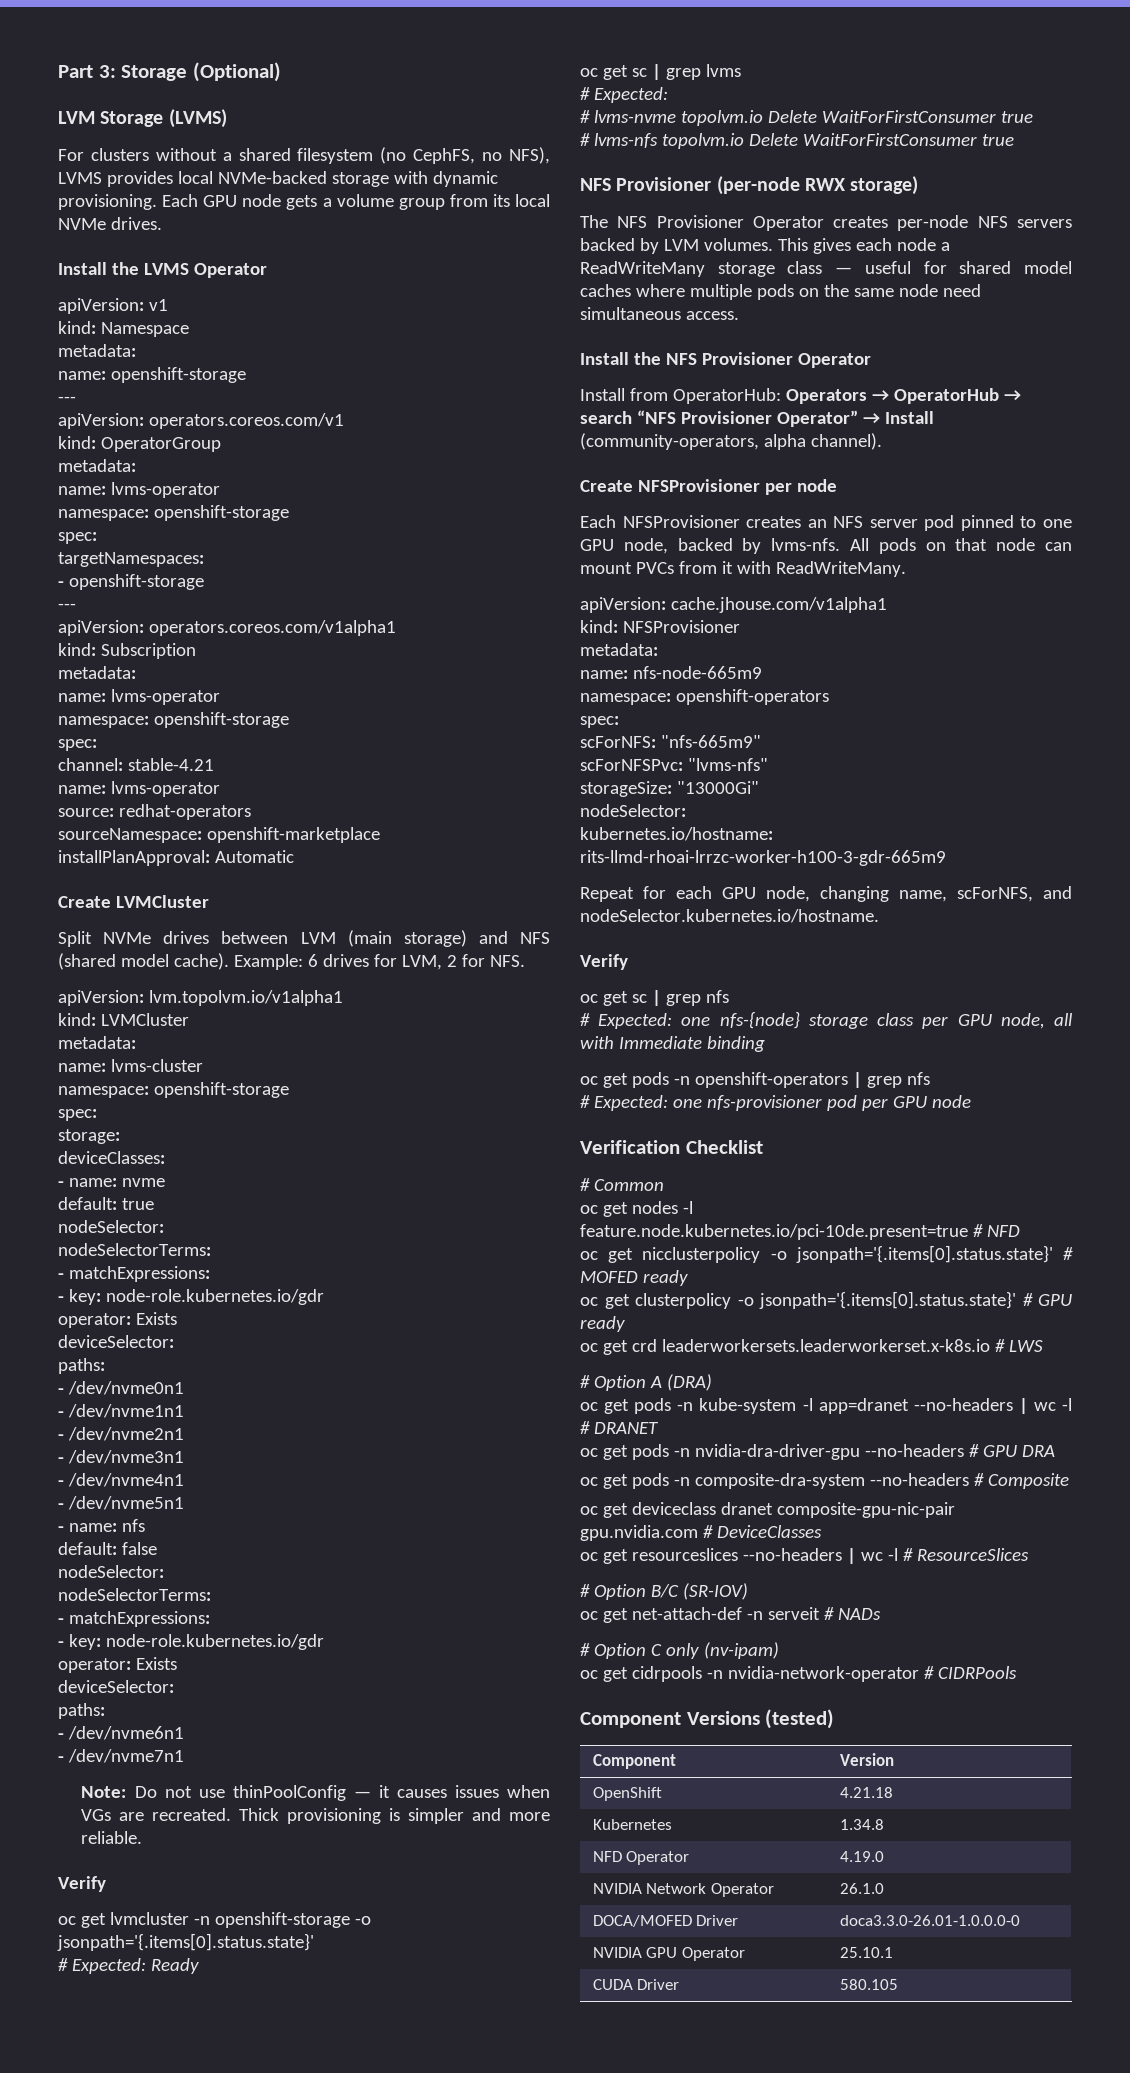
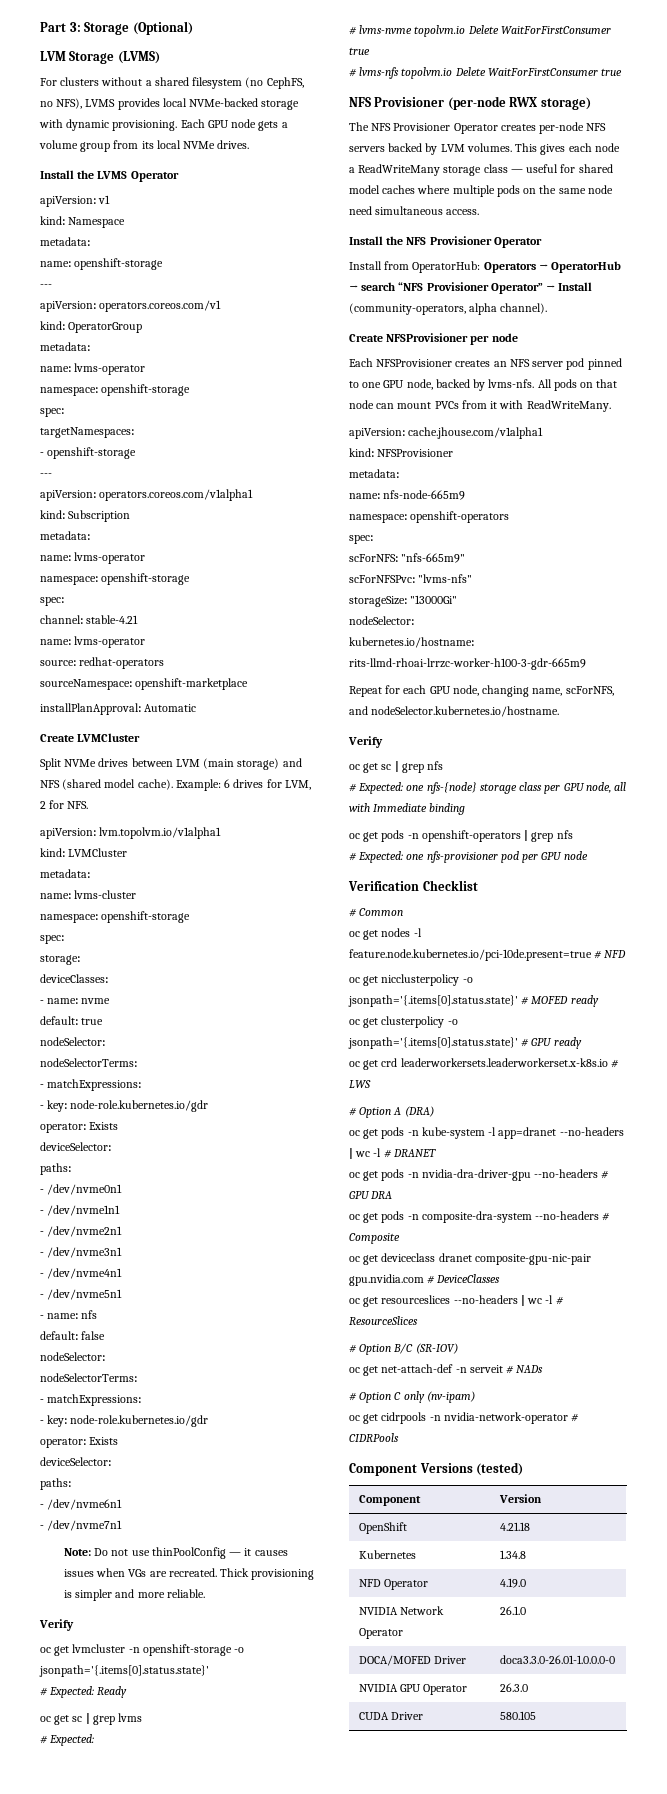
[839,1947,893,1958] 25.10.1 -> [499,1683,528,1692] 26.3.0

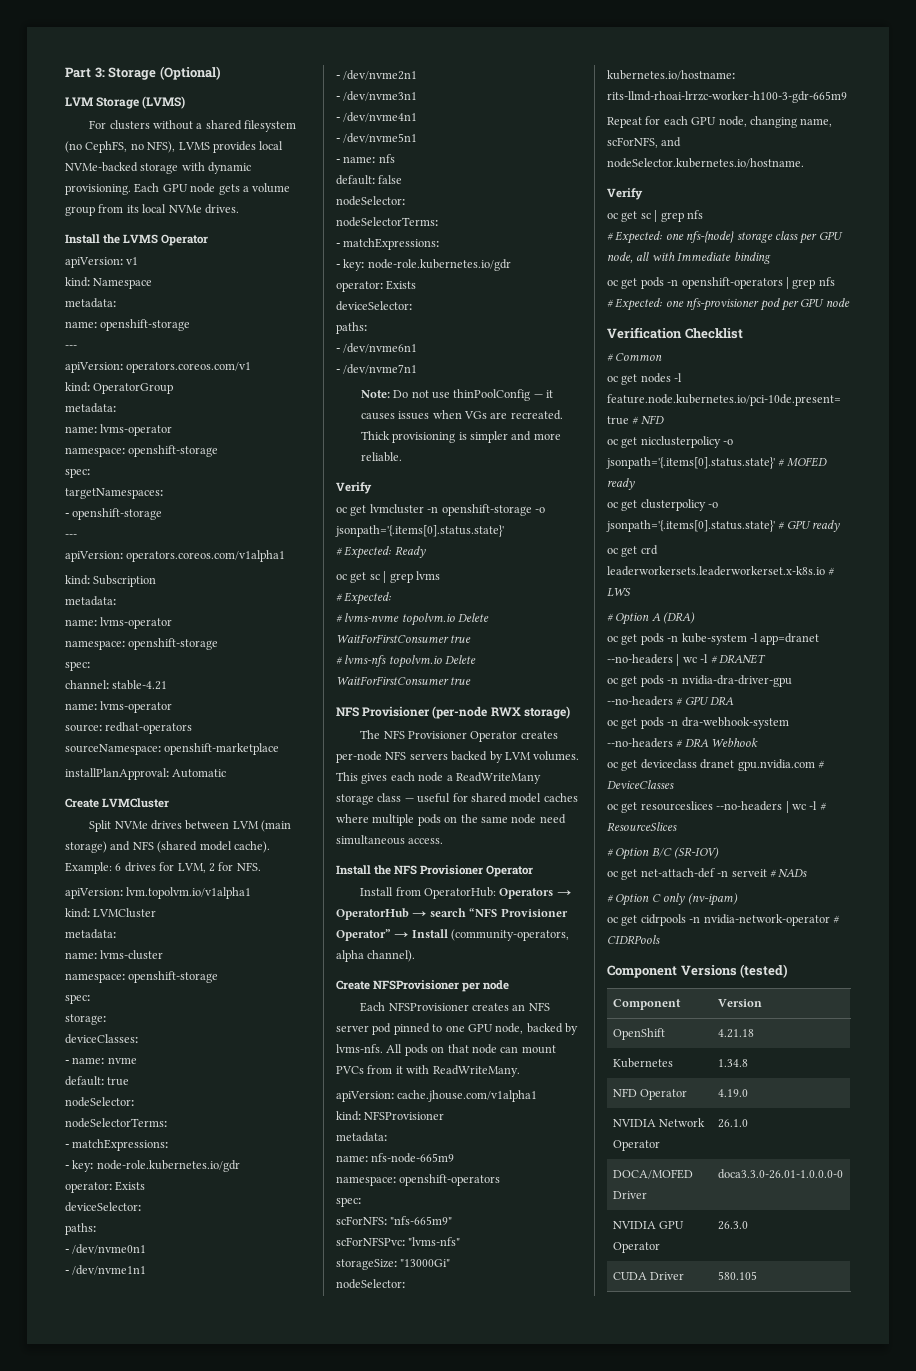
[421,1211,611,1223] [349,1233,400,1244] composite-dra-system --no-headers # Composite -> [681,717,789,729] [607,738,759,748] dra-webhook-system --no-headers # DRA Webhook
[474,1254,591,1265] composite-gpu-nic-pair -> (735, 764) none

